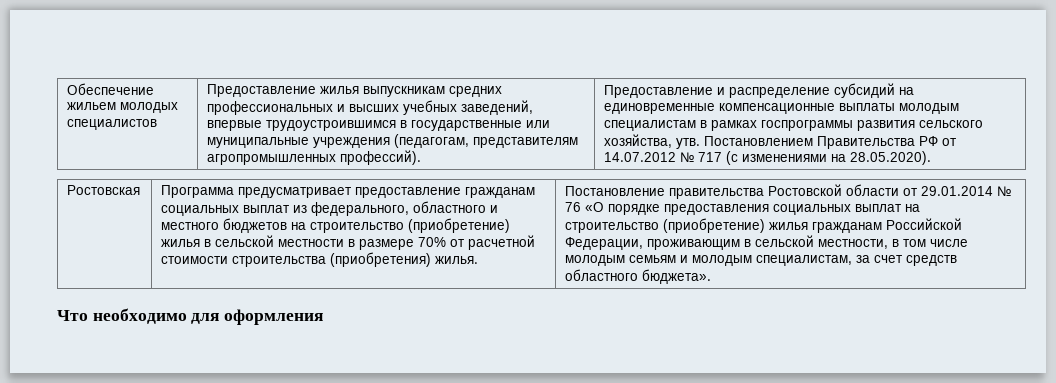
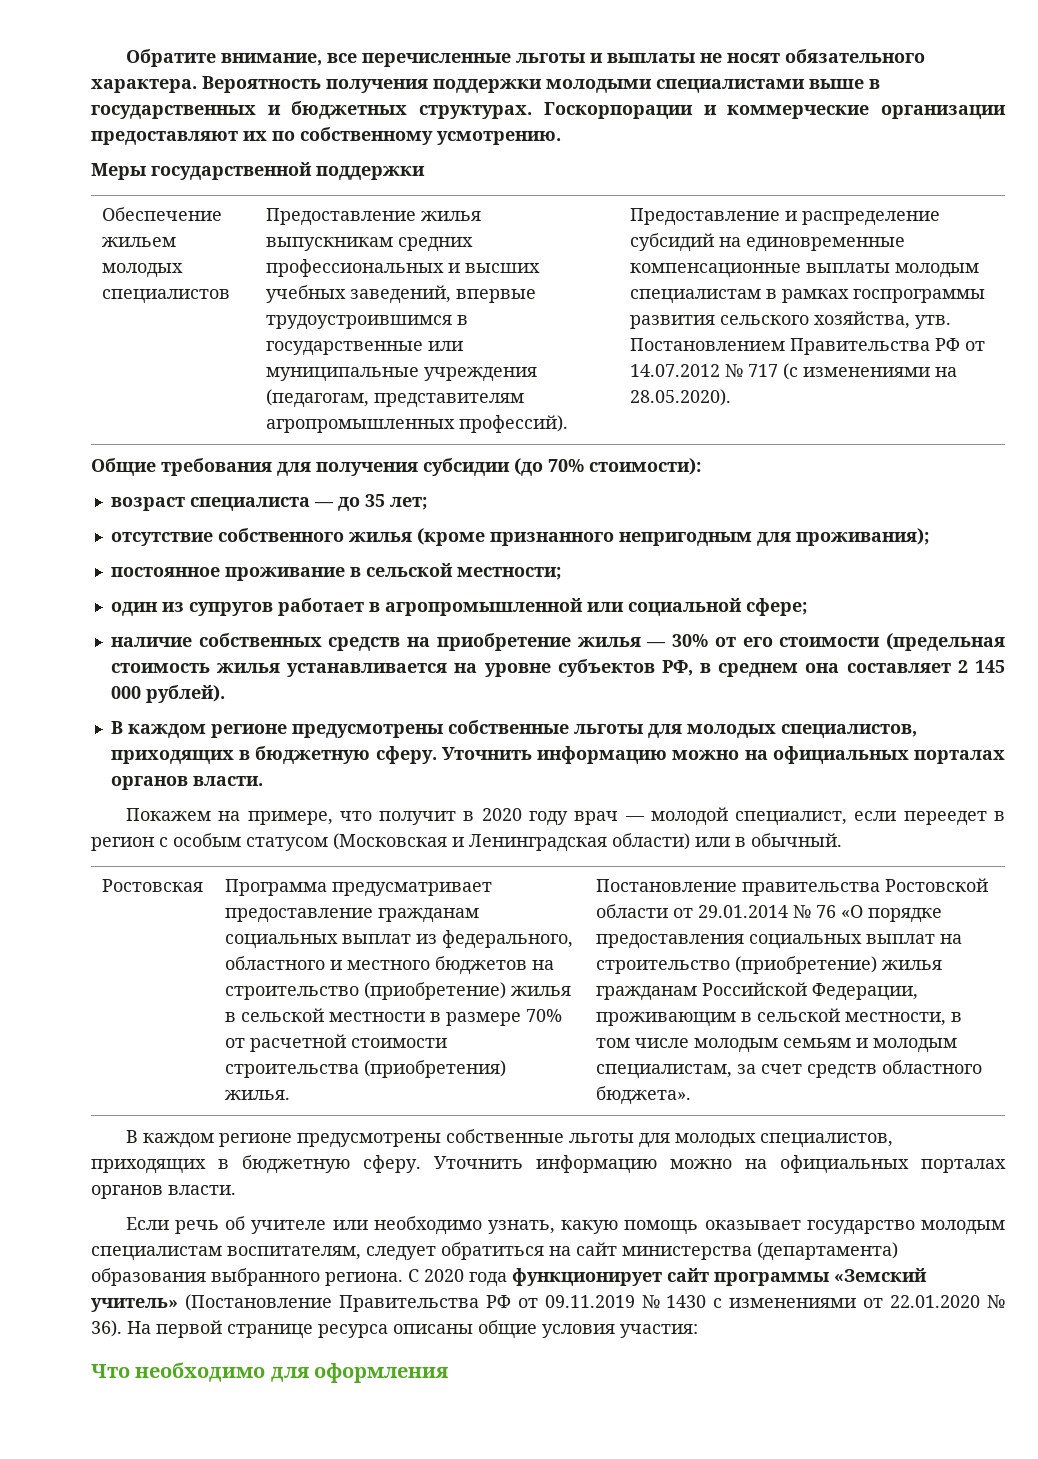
(67, 89) none -> [125,49,925,67] [91,76,880,93] [91,101,1006,119] [91,127,561,145] [91,162,425,180] Обратите внимание, все перечисленные льготы и выплаты не носят обязательного характера. Вероятность получения поддержки молодыми специалистами выше в государственных и бюджетных структурах. Госкорпорации и коммерческие организации предоставляют их по собственному усмотрению. // Меры государственной поддержки //
(932, 158) none -> [91,458,701,476] [110,494,427,511] [110,528,929,546] [110,563,561,581] [110,598,807,616] [110,633,1005,651] [110,659,1006,677] [110,685,225,703] [110,720,917,738] [110,746,1005,764] [110,776,263,790] [125,807,1005,826] [91,833,842,852] // Общие требования для получения субсидии (до 70% стоимости): // возраст специалиста — до 35 лет; // отсутствие собственного жилья (кроме признанного непригодным для проживания); // постоянное проживание в сельской местности; // один из супругов работает в агропромышленной или социальной сфере; // наличие собственных средств на приобретение жилья — 30% от его стоимости (предельная стоимость жилья устанавливается на уровне субъектов РФ, в среднем она составляет 2 145 000 рублей). // В каждом регионе предусмотрены собственные льготы для молодых специалистов, приходящих в бюджетную сферу. Уточнить информацию можно на официальных порталах органов власти. // Покажем на примере, что получит в 2020 году врач — молодой специалист, если переедет в регион с особым статусом (Московская и Ленинградская области) или в обычный.
(712, 276) none -> [125,1129,893,1148] [91,1155,1006,1174] [91,1185,236,1199] [125,1216,1005,1235] [91,1242,898,1261] [91,1268,927,1287] [91,1294,1005,1312] [91,1320,698,1339] // В каждом регионе предусмотрены собственные льготы для молодых специалистов, приходящих в бюджетную сферу. Уточнить информацию можно на официальных порталах органов власти. // Если речь об учителе или необходимо узнать, какую помощь оказывает государство молодым специалистам воспитателям, следует обратиться на сайт министерства (департамента) образования выбранного региона. С 2020 года функционирует сайт программы «Земский учитель» (Постановление Правительства РФ от 09.11.2019 № 1430 с изменениями от 22.01.2020 № 36). На первой странице ресурса описаны общие условия участия:

